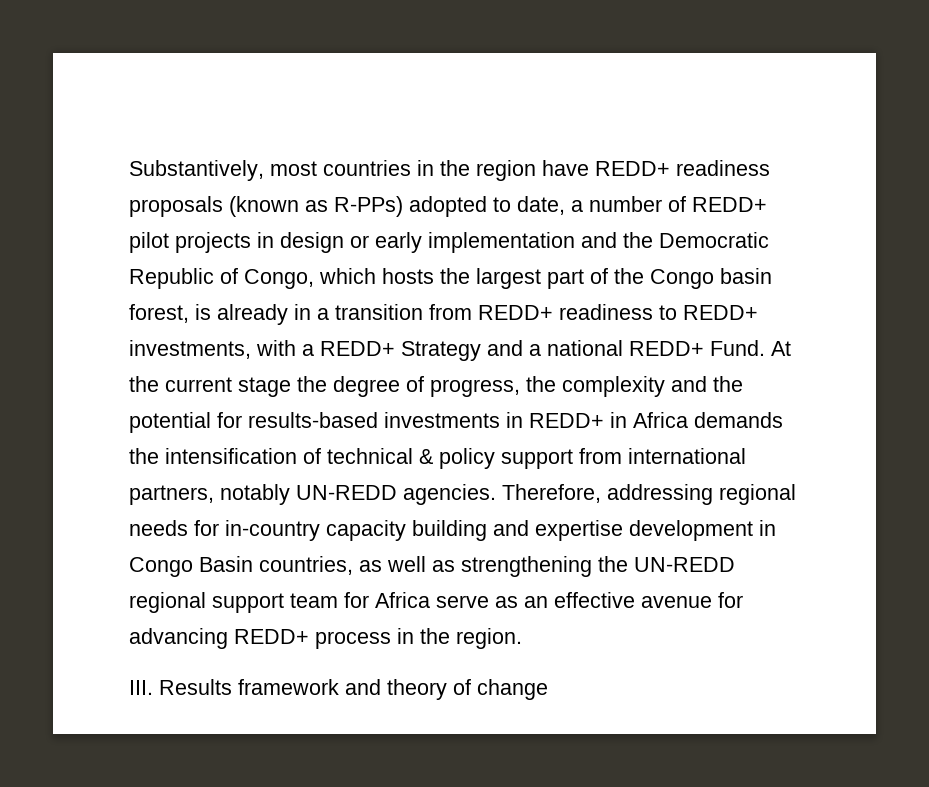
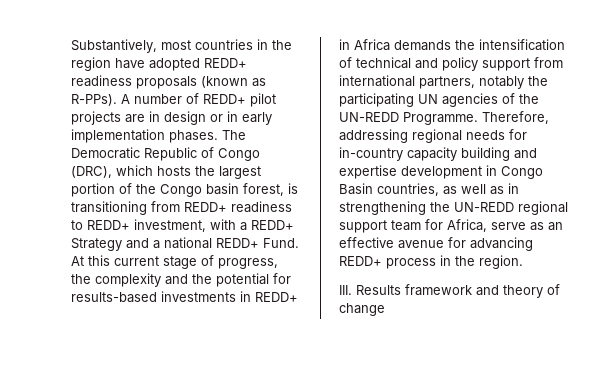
(589, 168) none -> [149,58,200,71] adopted
[334,196,583,217] R-PPs) adopted to date, a -> [71,94,130,106] R-PPs). A
(251, 242) none -> [125,114,145,123] are
(369, 241) none -> [227,111,238,122] in
[581,232,653,248] and the -> [169,130,246,143] phases. The
[244,269,314,289] Congo, -> [218,148,260,161] [71,166,112,178] Congo (DRC),
[547,269,584,289] part -> [71,183,115,197] portion
[217,304,423,325] already in a transition -> [71,201,147,215] transitioning
[129,340,251,359] investments, -> [134,219,206,232] investment,
[129,376,159,392] the -> [88,255,110,266] this
[297,376,400,397] the degree -> (197, 262) none
[419,449,433,464] & -> [415,58,438,69] and
[296,484,496,505] UN-REDD agencies. -> [528,76,548,86] [339,93,539,107] [339,112,478,125] the participating UN agencies of the UN-REDD Programme.
(455, 566) none -> [508,183,519,194] in
[375,592,430,608] Africa -> [447,219,487,232] Africa,

